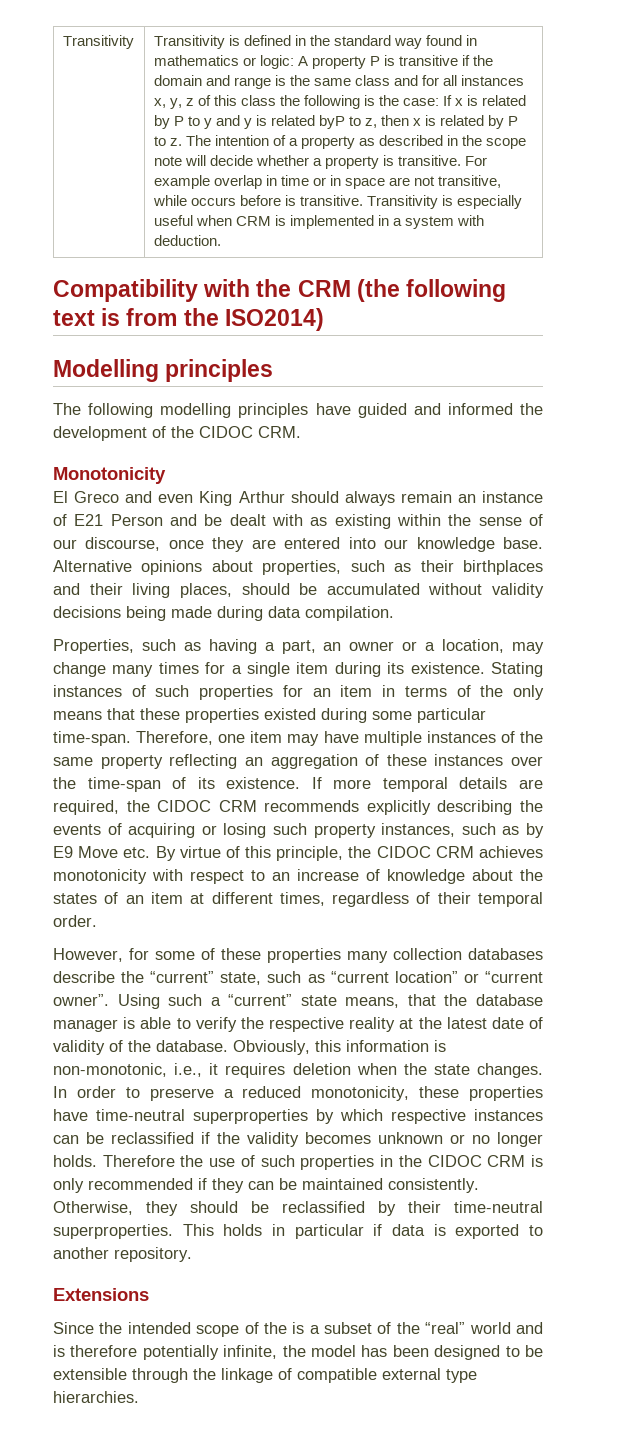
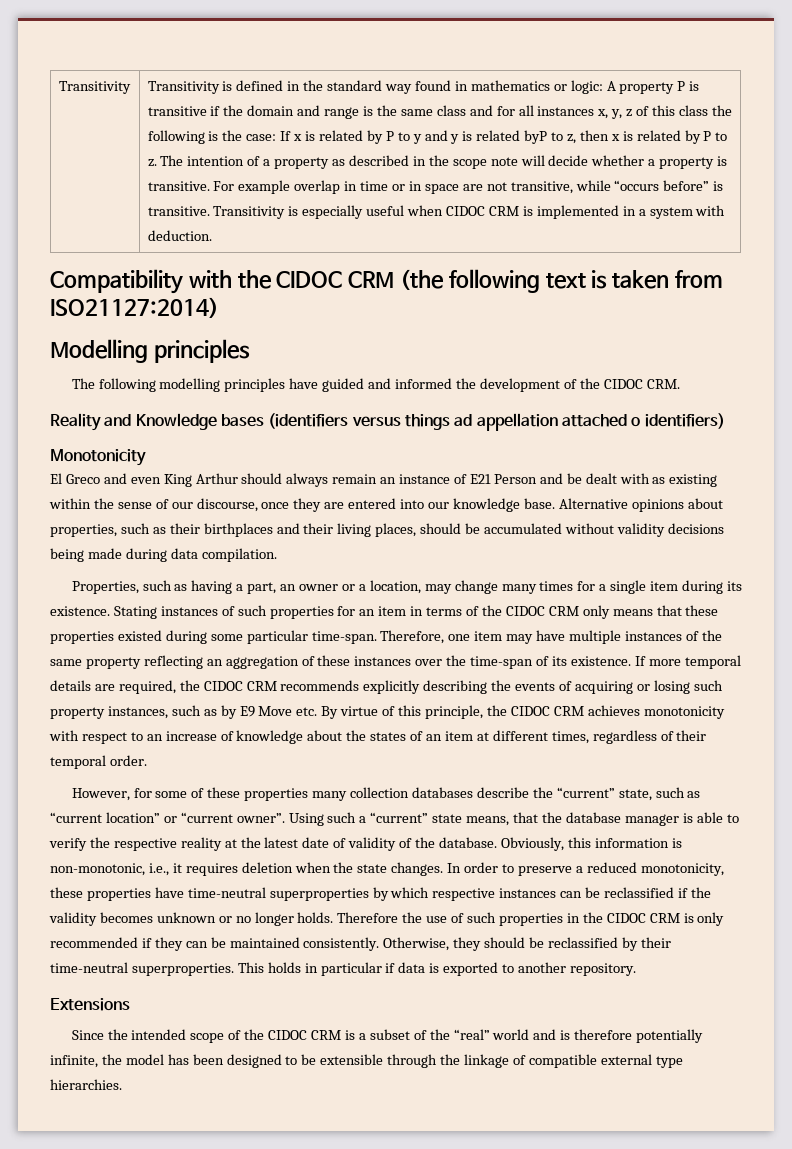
[190,195,281,206] occurs before -> [614,180,710,191] “occurs before”
(232, 220) none -> [446,206,486,216] CIDOC
(292, 288) none -> [276,271,343,288] CIDOC
[126,308,324,331] from the ISO2014) -> [612,270,724,289] [50,297,219,318] taken from ISO21127:2014)
(301, 432) none -> [50,413,725,431] // Reality and Knowledge bases (identifiers versus things ad appellation attached o identifiers)
(504, 691) none -> [505,606,579,616] CIDOC CRM
(287, 1328) none -> [268,1030,342,1040] CIDOC CRM

